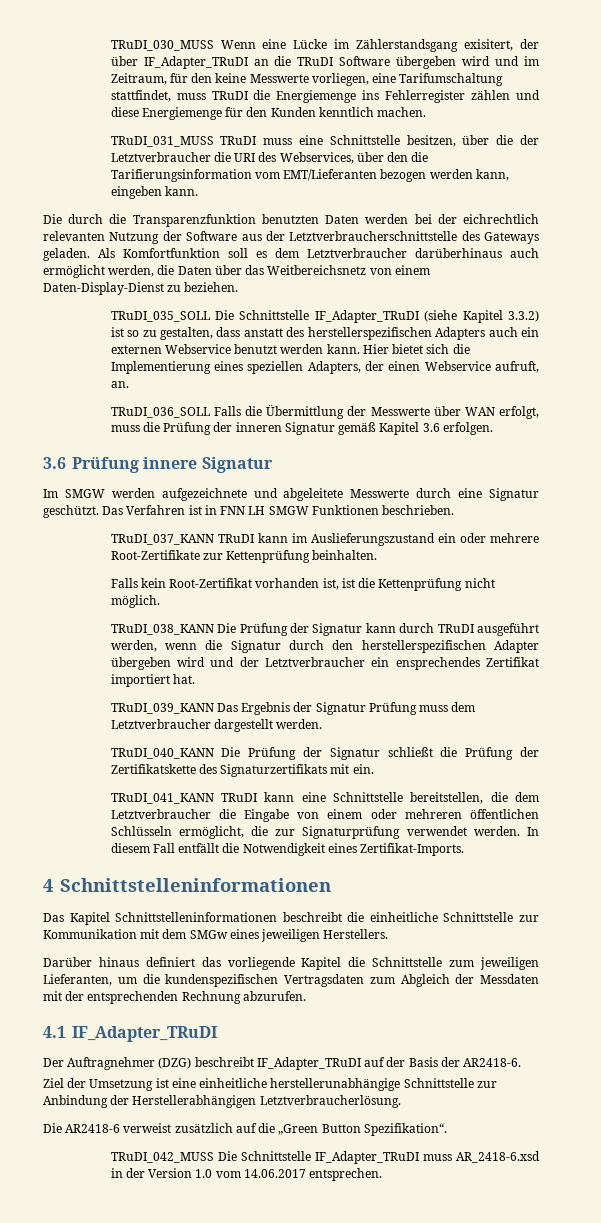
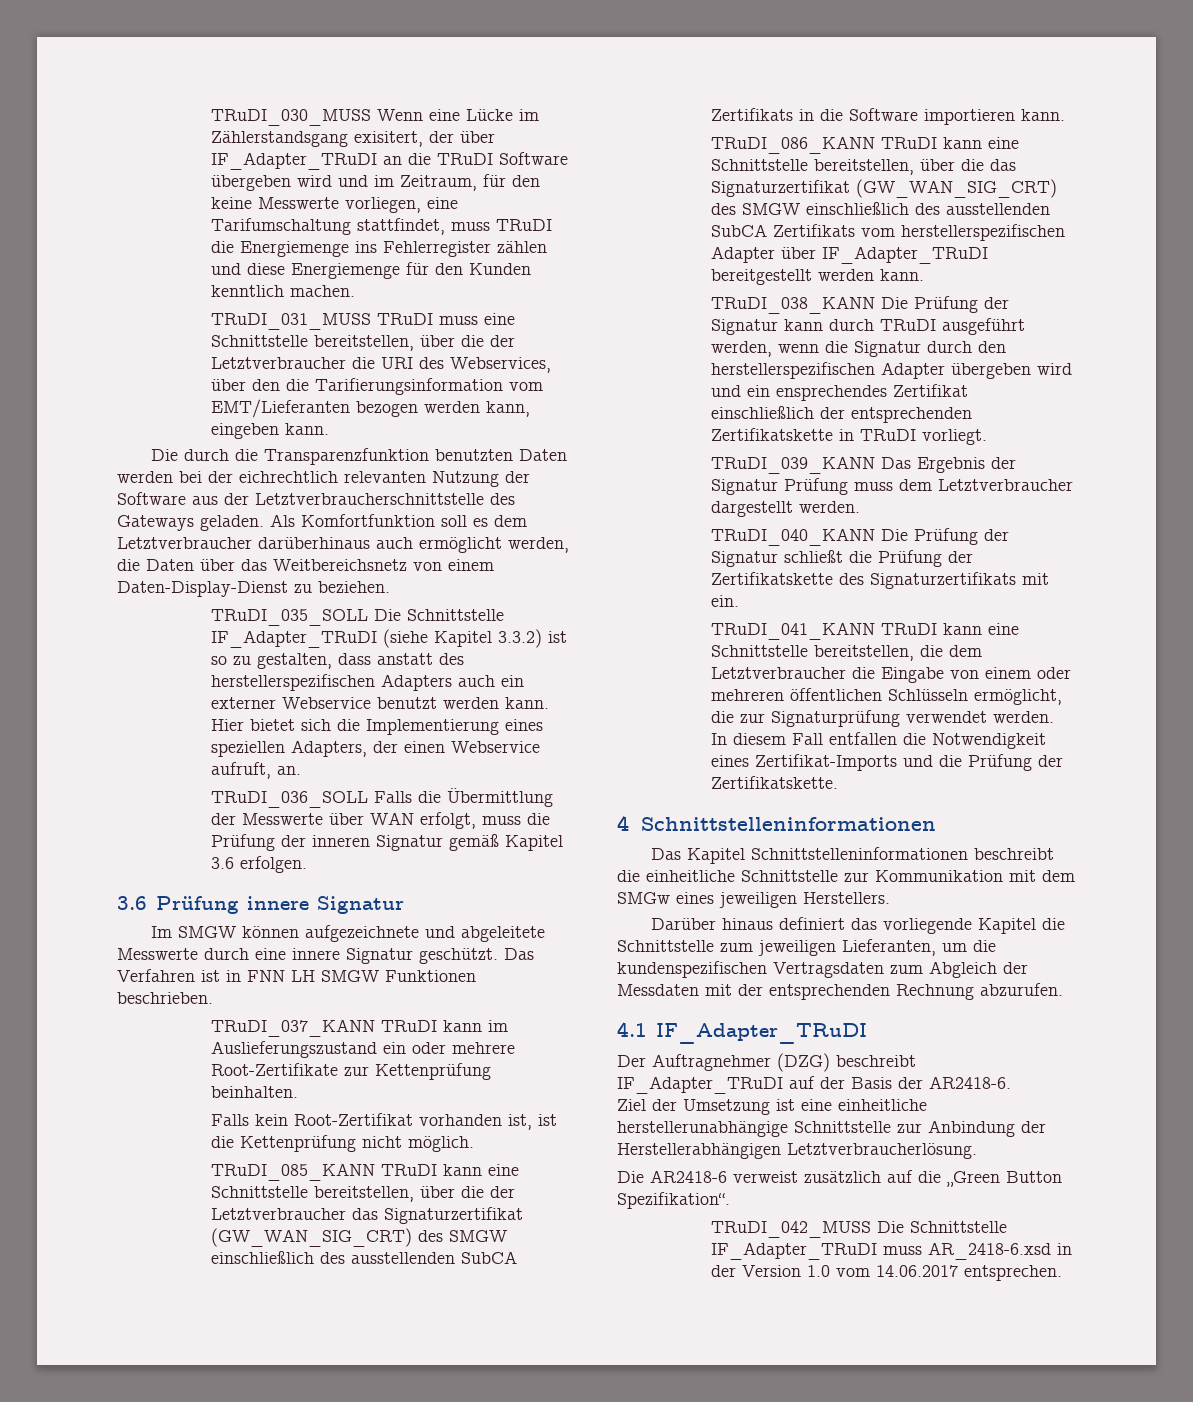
[406,135,456,147] besitzen, -> [314,335,415,351] bereitstellen,
[110,345,162,354] externen -> [211,697,277,709] externer
[111,488,155,498] werden -> [241,926,299,938] können
(483, 493) none -> [292,948,340,960] innere
(160, 601) none -> [211,1163,520,1181] [211,1186,516,1202] [211,1207,524,1224] [211,1228,508,1247] [211,1251,518,1264] [711,108,1066,125] [711,136,1020,154] [711,159,1017,175] [711,179,1058,198] [711,202,1051,215] [711,224,1066,241] [711,246,989,264] [711,269,925,285] // TRuDI_085_KANN TRuDI kann eine Schnittstelle bereitstellen, über die der Letztverbraucher das Signaturzertifikat (GW_WAN_SIG_CRT) des SMGW einschließlich des ausstellenden SubCA Zertifikats in die Software importieren kann. // TRuDI_086_KANN TRuDI kann eine Schnittstelle bereitstellen, über die das Signaturzertifikat (GW_WAN_SIG_CRT) des SMGW einschließlich des ausstellenden SubCA Zertifikats vom herstellerspezifischen Adapter über IF_Adapter_TRuDI bereitgestellt werden kann.
[239,657,366,667] der Letztverbraucher -> (742, 391) none
[110,674,195,687] importiert hat. -> [711,406,973,423] [711,428,988,445] einschließlich der entsprechenden Zertifikatskette in TRuDI vorliegt.
[178,843,220,853] entfällt -> [829,732,898,745] entfallen
[360,843,465,856] Zertifikat-Imports. -> [755,754,1064,771] [711,776,839,789] Zertifikat-Imports und die Prüfung der Zertifikatskette.

